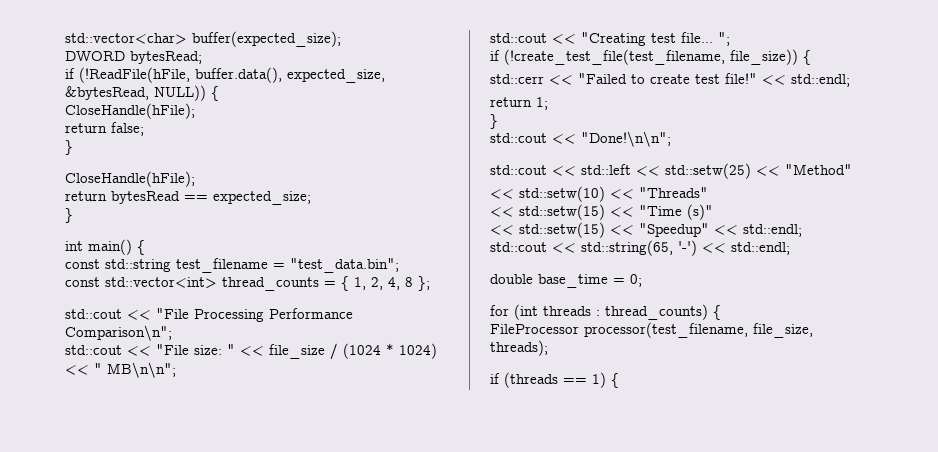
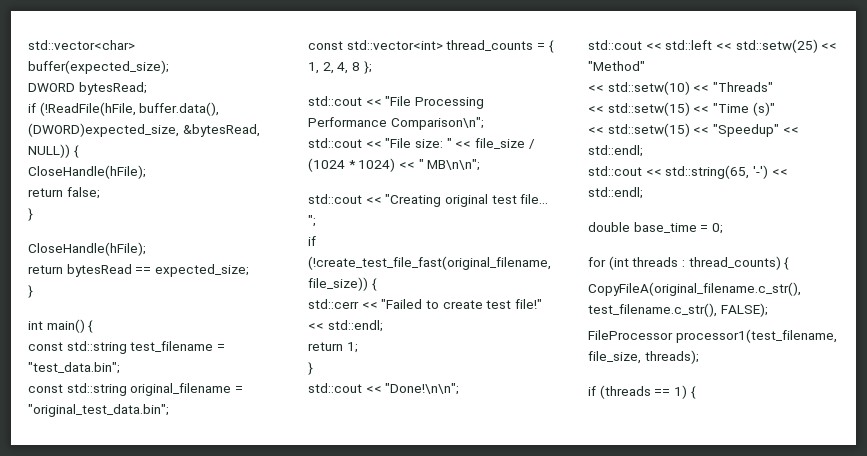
[287,69,385,83] expected_size, -> [28,123,179,137] (DWORD)expected_size,
(399, 265) none -> [28,383,243,396] [28,404,169,417] // const std::string original_filename = "original_test_data.bin";
(646, 39) none -> [444,194,488,207] original
[504,49,725,65] (!create_test_file(test_filename, -> [308,256,551,270] (!create_test_file_fast(original_filename,
(721, 312) none -> [588,282,801,296] [588,303,768,317] // CopyFileA(original_filename.c_str(), test_filename.c_str(), FALSE);
[584,322,748,338] processor(test_filename, -> [675,329,837,343] processor1(test_filename,

